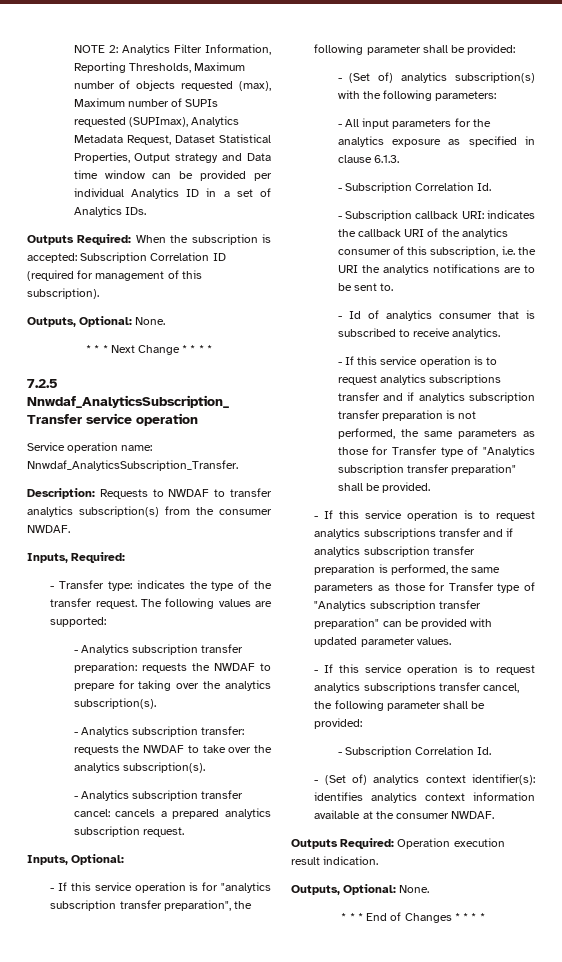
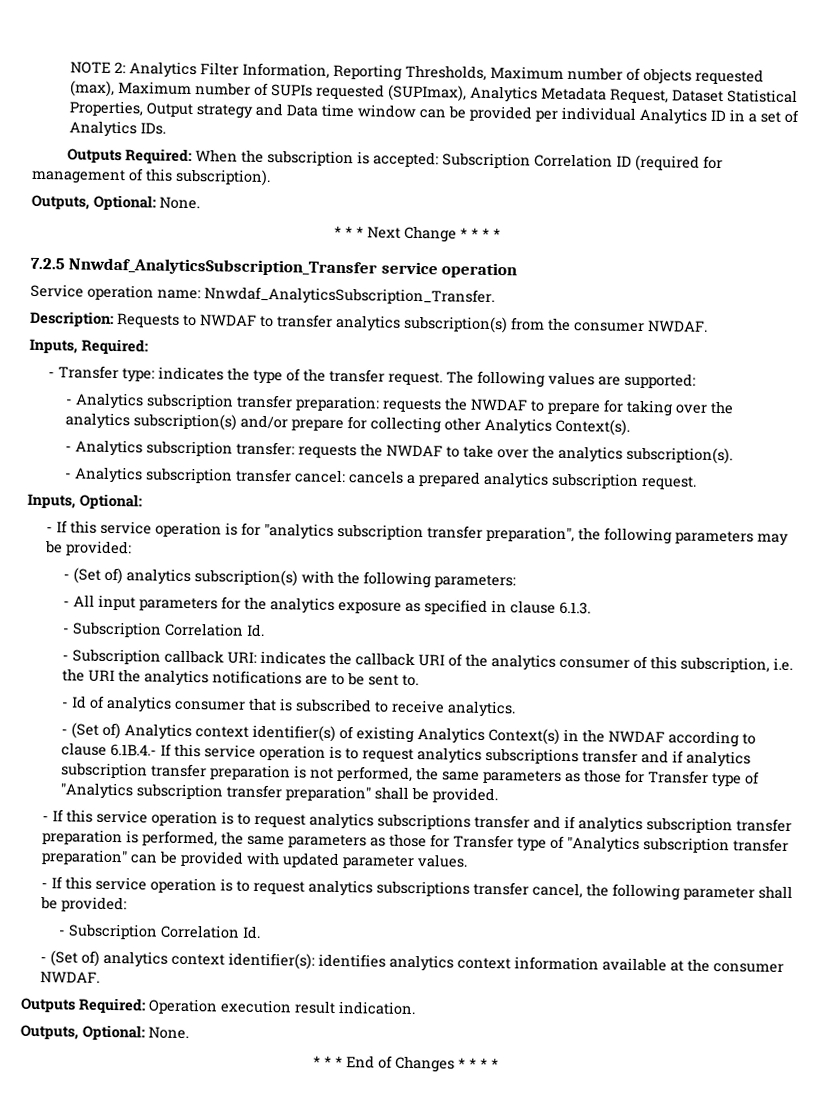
[73,698,156,709] subscription(s). -> [133,413,631,436] subscription(s) and/or prepare for collecting other Analytics Context(s).
[366,45,448,55] parameter shall -> [674,530,789,546] parameters may
(342, 363) none -> [71,722,757,748] [61,742,158,757] (Set of) Analytics context identifier(s) of existing Analytics Context(s) in the NWDAF according to clause 6.1B.4.-

